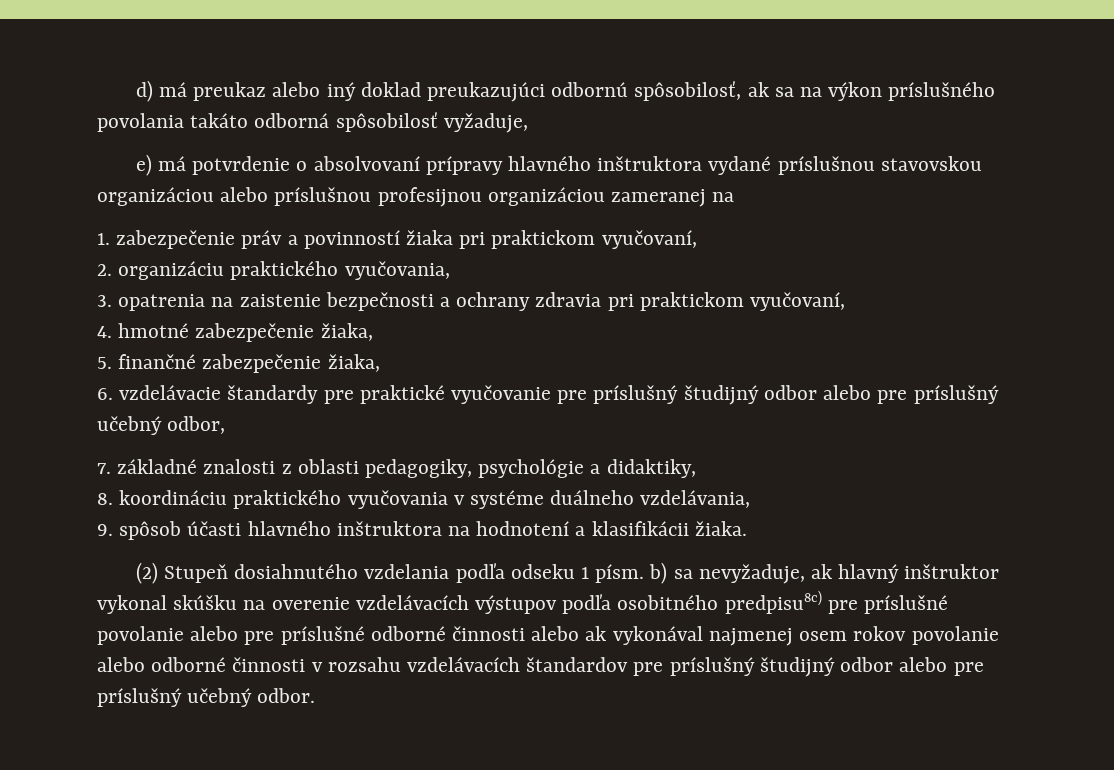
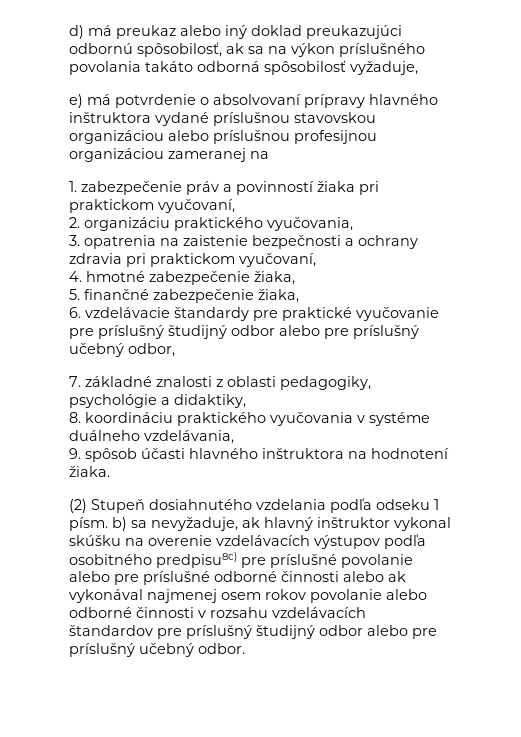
[575,521,689,536] a klasifikácii -> (449, 453) none

